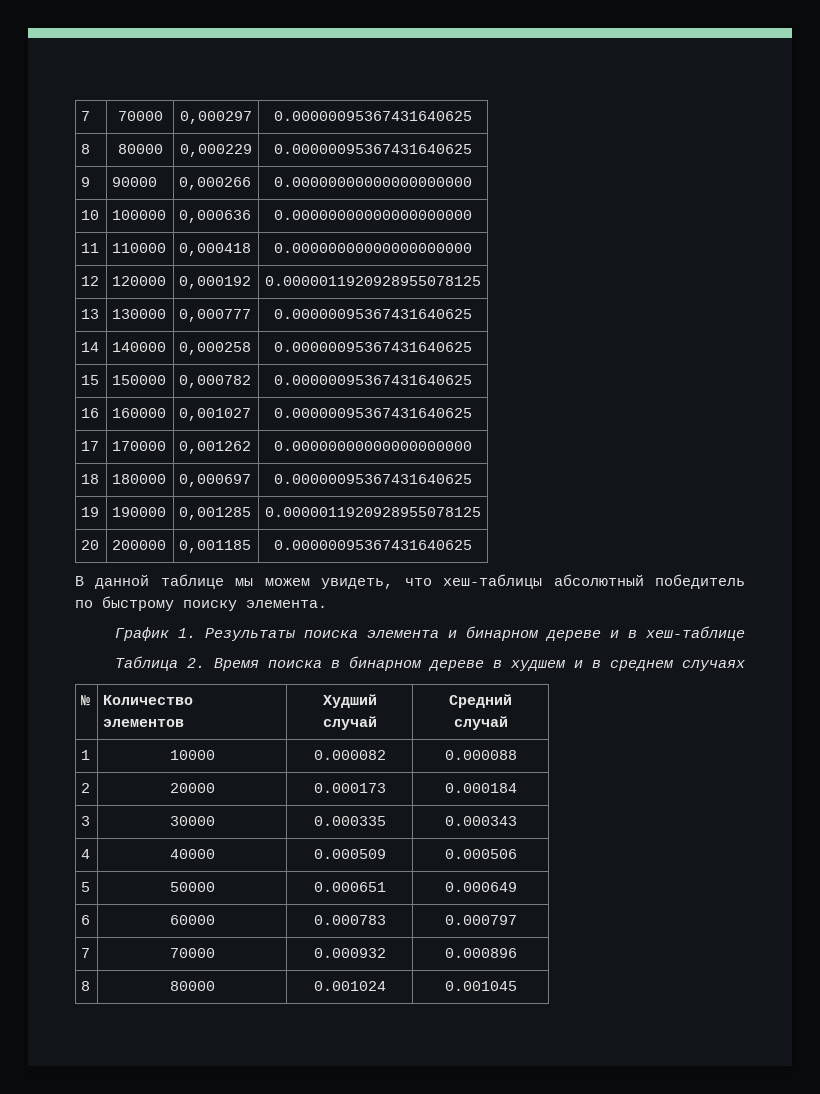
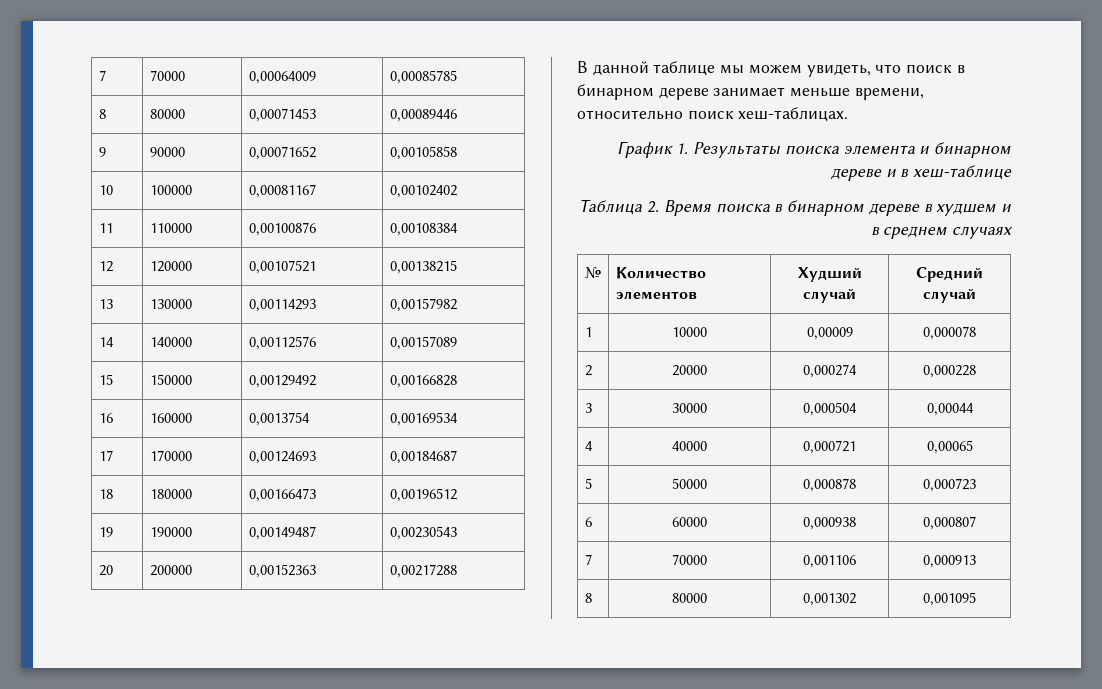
[81,111,91,121] [117,111,163,121] [180,111,252,124] [274,111,472,121] [81,144,91,154] [117,144,163,154] [180,144,252,157] [274,144,472,154] 7 | 70000 | 0,000297 | 0.00000095367431640625 // 8 | 80000 | 0,000229 | 0.00000095367431640625 -> [98,70,106,81] [149,70,185,81] [248,71,316,84] [389,70,457,84] [98,109,106,119] [149,109,185,119] [248,108,316,122] [389,109,457,122] 7 | 70000 | 0,00064009 | 0,00085785 // 8 | 80000 | 0,00071453 | 0,00089446
[179,177,252,190] [274,177,472,187] 0,000266 | 0.00000000000000000000 -> [248,146,316,160] [389,146,457,160] 0,00071652 | 0,00105858
[179,210,252,223] [274,210,472,220] 0,000636 | 0.00000000000000000000 -> [248,184,316,198] [389,185,457,198] 0,00081167 | 0,00102402
[179,243,252,256] [274,243,472,253] 0,000418 | 0.00000000000000000000 -> [248,222,316,236] [389,223,458,236] 0,00100876 | 0,00108384
[179,276,252,289] [265,276,481,286] 0,000192 | 0.0000011920928955078125 -> [248,260,316,274] [389,260,457,274] 0,00107521 | 0,00138215
[179,309,252,322] [274,309,472,319] 0,000777 | 0.00000095367431640625 -> [248,299,316,312] [389,298,457,312] 0,00114293 | 0,00157982
[179,342,252,355] [274,342,472,352] 0,000258 | 0.00000095367431640625 -> [248,336,316,350] [389,336,457,350] 0,00112576 | 0,00157089
[179,375,252,388] [274,375,472,385] 0,000782 | 0.00000095367431640625 -> [248,375,316,388] [389,375,457,388] 0,00129492 | 0,00166828
[179,408,252,421] [274,408,472,418] 0,001027 | 0.00000095367431640625 -> [248,412,310,426] [389,412,458,426] 0,0013754 | 0,00169534
[179,441,252,454] [274,441,472,451] 0,001262 | 0.00000000000000000000 -> [248,451,316,464] [389,450,457,464] 0,00124693 | 0,00184687
[179,474,252,487] [274,474,472,484] 0,000697 | 0.00000095367431640625 -> [248,488,316,502] [389,488,457,502] 0,00166473 | 0,00196512
[179,507,252,520] [265,507,481,517] 0,001285 | 0.0000011920928955078125 -> [248,526,316,540] [389,526,457,540] 0,00149487 | 0,00230543
[179,540,252,553] [274,540,472,550] 0,001185 | 0.00000095367431640625 -> [248,564,316,578] [389,564,457,578] 0,00152363 | 0,00217288
[443,574,746,589] [75,596,327,611] хеш-таблицы абсолютный победитель по быстрому поиску элемента. -> [906,64,965,74] [577,84,924,100] [577,107,849,122] поиск в бинарном дереве занимает меньше времени, относительно поиск хеш-таблицах.
[313,750,386,760] [444,750,517,760] 0.000082 | 0.000088 -> [806,327,853,340] [923,326,976,340] 0,00009 | 0,000078
[313,783,386,793] [444,783,517,793] 0.000173 | 0.000184 -> [803,364,857,378] [923,365,976,378] 0,000274 | 0,000228
[313,816,386,826] [444,816,517,826] 0.000335 | 0.000343 -> [803,402,857,416] [926,403,974,416] 0,000504 | 0,00044
[313,849,386,859] [444,849,517,859] 0.000509 | 0.000506 -> [803,440,856,454] [926,440,973,454] 0,000721 | 0,00065
[313,882,386,892] [444,882,517,892] 0.000651 | 0.000649 -> [803,478,856,492] [923,478,976,492] 0,000878 | 0,000723
[313,915,386,925] [444,915,517,925] [81,948,91,958] [169,948,215,958] [313,948,386,958] [444,948,517,958] [81,981,91,991] [169,981,215,991] [313,981,386,991] [444,981,517,991] 0.000783 | 0.000797 // 7 | 70000 | 0.000932 | 0.000896 // 8 | 80000 | 0.001024 | 0.001045 -> [803,517,856,530] [923,516,976,530] [584,554,592,565] [672,554,707,565] [803,555,856,568] [923,555,976,568] [584,593,592,603] [672,593,707,603] [803,593,856,606] [923,592,976,606] 0,000938 | 0,000807 // 7 | 70000 | 0,001106 | 0,000913 // 8 | 80000 | 0,001302 | 0,001095

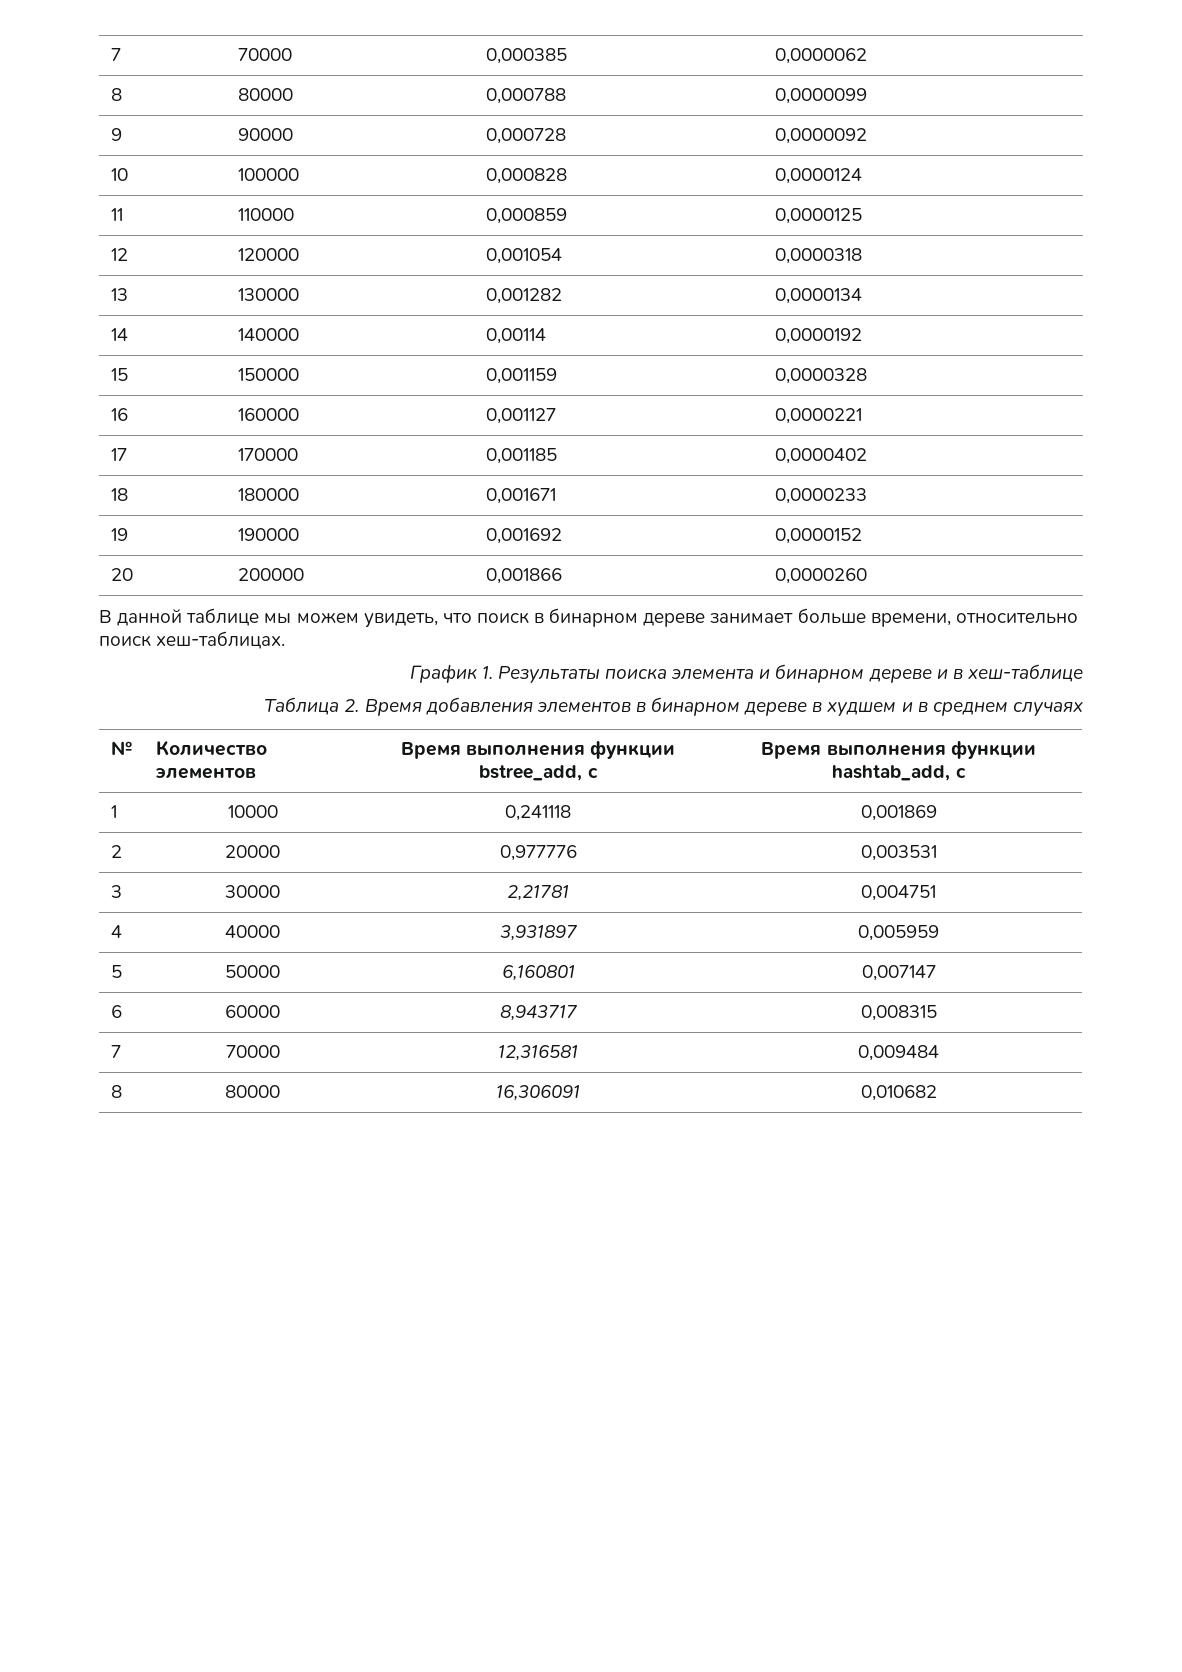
[98,70,106,81] [149,70,185,81] [248,71,316,84] [389,70,457,84] [98,109,106,119] [149,109,185,119] [248,108,316,122] [389,109,457,122] 7 | 70000 | 0,00064009 | 0,00085785 // 8 | 80000 | 0,00071453 | 0,00089446 -> [110,48,121,61] [237,48,292,61] [485,48,567,64] [774,48,867,64] [110,88,122,101] [237,88,293,101] [485,88,566,104] [774,88,867,104] 7 | 70000 | 0,000385 | 0,0000062 // 8 | 80000 | 0,000788 | 0,0000099
[248,146,316,160] [389,146,457,160] 0,00071652 | 0,00105858 -> [485,128,566,144] [774,128,867,144] 0,000728 | 0,0000092
[248,184,316,198] [389,185,457,198] 0,00081167 | 0,00102402 -> [485,168,567,184] [774,168,862,184] 0,000828 | 0,0000124
[248,222,316,236] [389,223,458,236] 0,00100876 | 0,00108384 -> [485,208,567,224] [774,208,862,224] 0,000859 | 0,0000125
[248,260,316,274] [389,260,457,274] 0,00107521 | 0,00138215 -> [485,248,562,264] [774,248,862,264] 0,001054 | 0,0000318
[248,299,316,312] [389,298,457,312] 0,00114293 | 0,00157982 -> [485,288,562,304] [774,288,862,304] 0,001282 | 0,0000134
[248,336,316,350] [389,336,457,350] 0,00112576 | 0,00157089 -> [485,328,546,344] [774,328,862,344] 0,00114 | 0,0000192
[248,375,316,388] [389,375,457,388] 0,00129492 | 0,00166828 -> [485,368,557,384] [774,368,867,384] 0,001159 | 0,0000328
[248,412,310,426] [389,412,458,426] 0,0013754 | 0,00169534 -> [485,408,556,424] [774,408,862,424] 0,001127 | 0,0000221
[248,451,316,464] [389,450,457,464] 0,00124693 | 0,00184687 -> [485,448,557,464] [774,448,867,464] 0,001185 | 0,0000402
[248,488,316,502] [389,488,457,502] 0,00166473 | 0,00196512 -> [485,488,556,504] [774,488,867,504] 0,001671 | 0,0000233
[248,526,316,540] [389,526,457,540] 0,00149487 | 0,00230543 -> [485,528,562,544] [774,528,862,544] 0,001692 | 0,0000152
[248,564,316,578] [389,564,457,578] 0,00152363 | 0,00217288 -> [485,568,562,584] [774,568,867,584] 0,001866 | 0,0000260
[790,88,851,97] меньше -> [797,608,866,624] больше
[715,203,771,212] поиска -> [425,697,631,715] добавления элементов
[797,267,862,282] [803,288,856,303] [916,267,983,282] [923,288,976,303] Худший случай | Средний случай -> [400,740,676,759] [479,765,598,781] [761,740,1036,759] [832,765,966,781] Время выполнения функции bstree_add, c | Время выполнения функции hashtab_add, c
[806,327,853,340] [923,326,976,340] 0,00009 | 0,000078 -> [505,805,571,821] [860,805,937,821] 0,241118 | 0,001869
[803,364,857,378] [923,365,976,378] 0,000274 | 0,000228 -> [499,845,577,861] [860,845,937,861] 0,977776 | 0,003531
[803,402,857,416] [926,403,974,416] 0,000504 | 0,00044 -> [507,885,569,901] [861,885,936,901] 2,21781 | 0,004751
[803,440,856,454] [926,440,973,454] 0,000721 | 0,00065 -> [499,925,578,941] [858,925,939,941] 3,931897 | 0,005959
[803,478,856,492] [923,478,976,492] 0,000878 | 0,000723 -> [501,965,575,981] [861,965,936,981] 6,160801 | 0,007147
[803,517,856,530] [923,516,976,530] [584,554,592,565] [672,554,707,565] [803,555,856,568] [923,555,976,568] [584,593,592,603] [672,593,707,603] [803,593,856,606] [923,592,976,606] 0,000938 | 0,000807 // 7 | 70000 | 0,001106 | 0,000913 // 8 | 80000 | 0,001302 | 0,001095 -> [499,1005,578,1021] [860,1005,937,1021] [110,1045,121,1058] [225,1045,280,1058] [498,1045,578,1061] [858,1045,939,1061] [110,1085,122,1098] [225,1085,280,1098] [496,1085,580,1101] [860,1085,937,1101] 8,943717 | 0,008315 // 7 | 70000 | 12,316581 | 0,009484 // 8 | 80000 | 16,306091 | 0,010682

